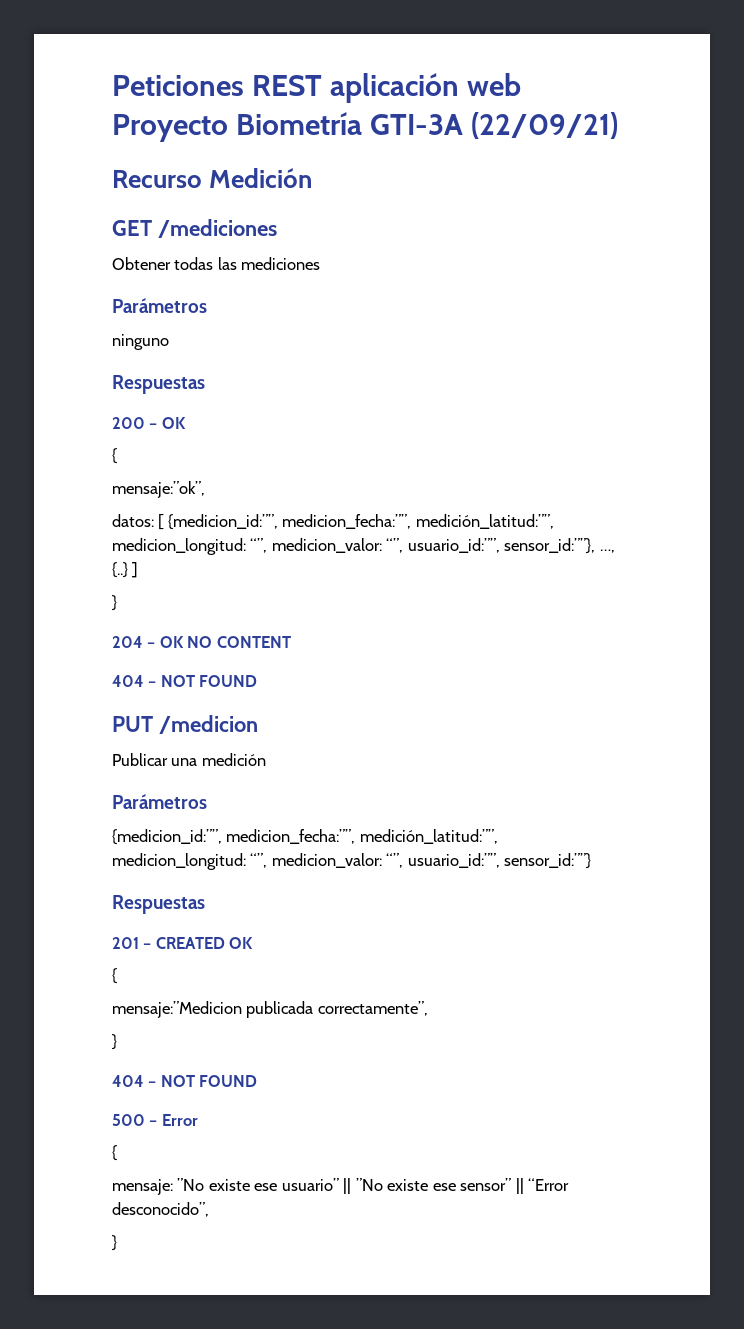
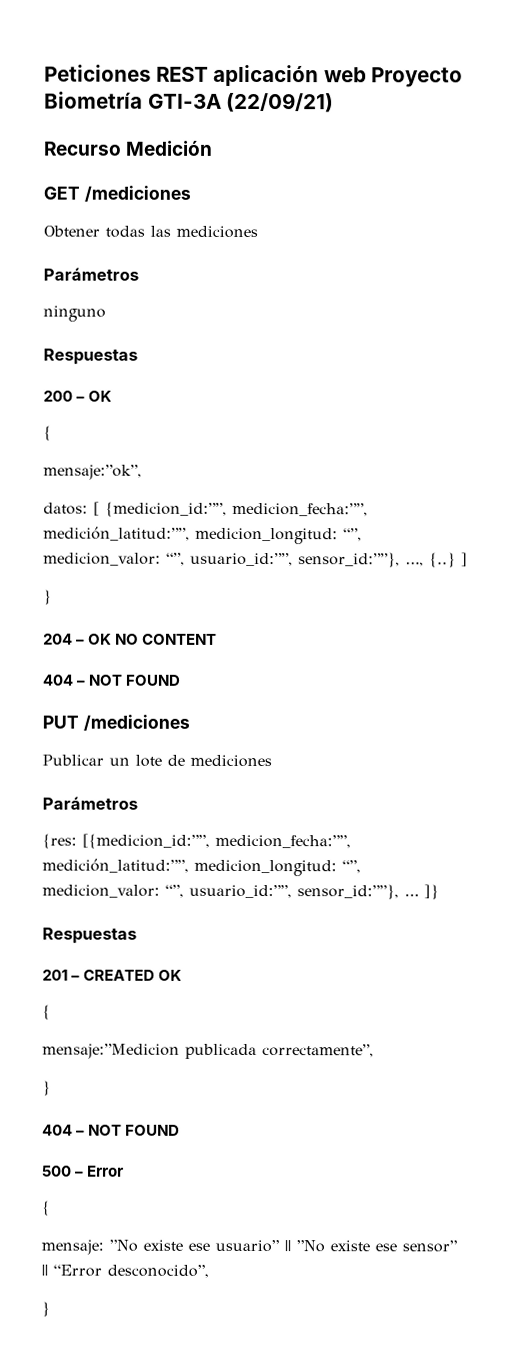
[158,715,258,734] /medicion -> [82,714,190,731] /mediciones
[171,753,266,766] [112,794,207,809] [112,829,498,845] [112,853,592,870] una medición // Parámetros // {medicion_id:””, medicion_fecha:””, medición_latitud:””, medicion_longitud: “”, medicion_valor: “”, usuario_id:””, sensor_id:””} -> [109,754,272,768] [42,796,138,810] [42,833,351,849] [42,858,361,877] [42,884,439,900] un lote de mediciones // Parámetros // {res: [{medicion_id:””, medicion_fecha:””, medición_latitud:””, medicion_longitud: “”, medicion_valor: “”, usuario_id:””, sensor_id:””}, … ]}

